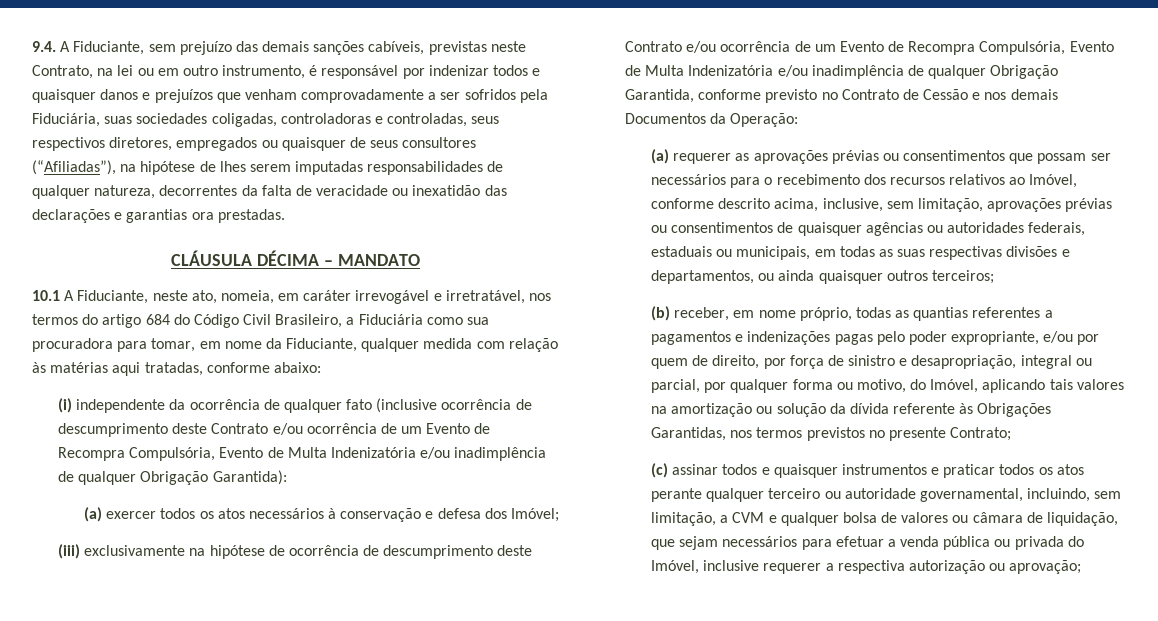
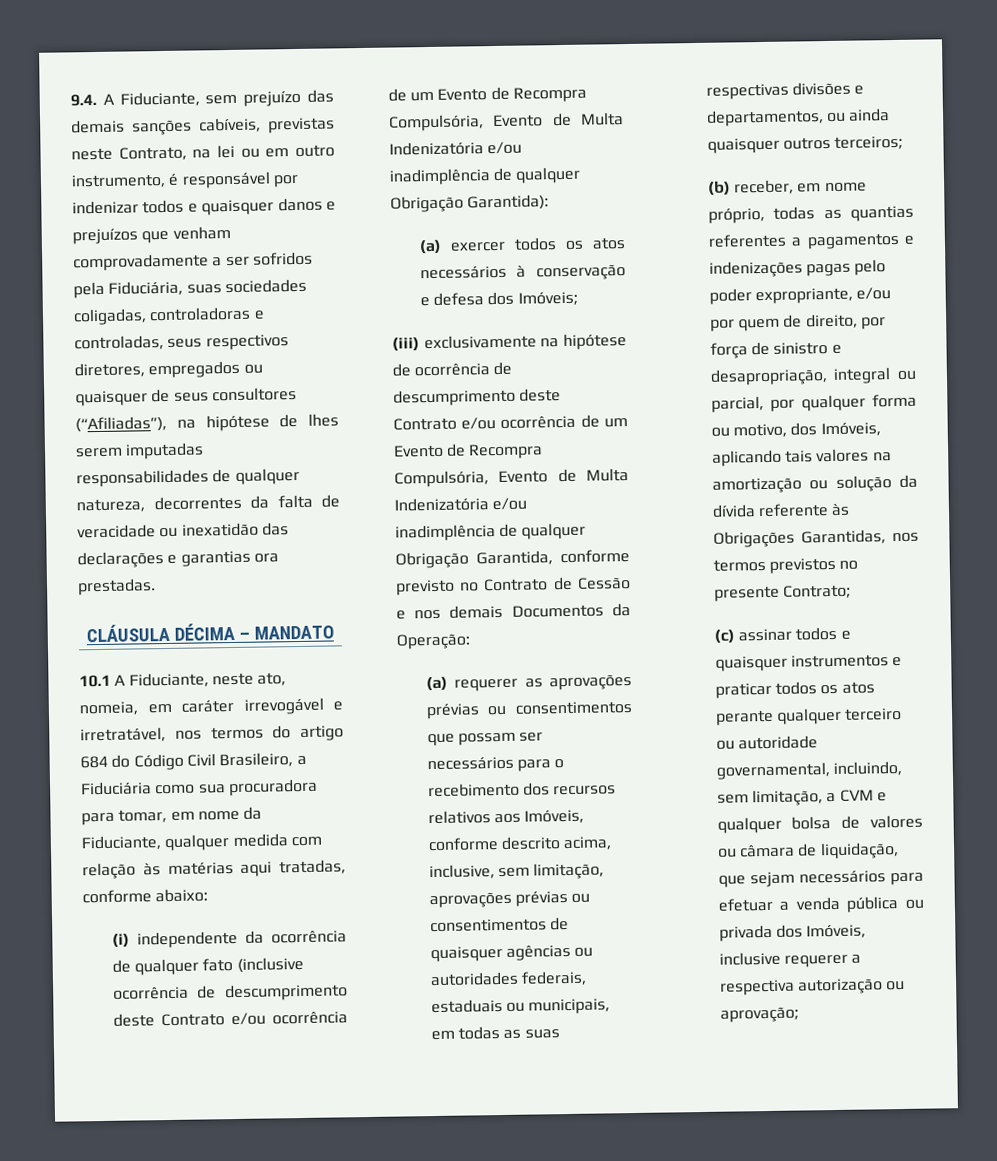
[510,508,559,522] Imóvel; -> [517,291,578,306] Imóveis;
[1009,174,1078,188] ao Imóvel, -> [493,809,585,824] aos Imóveis,
[910,379,979,393] do Imóvel, -> [790,422,881,437] dos Imóveis,
[1067,536,1084,547] [650,560,699,574] do Imóvel, -> [775,924,867,939] dos Imóveis,

